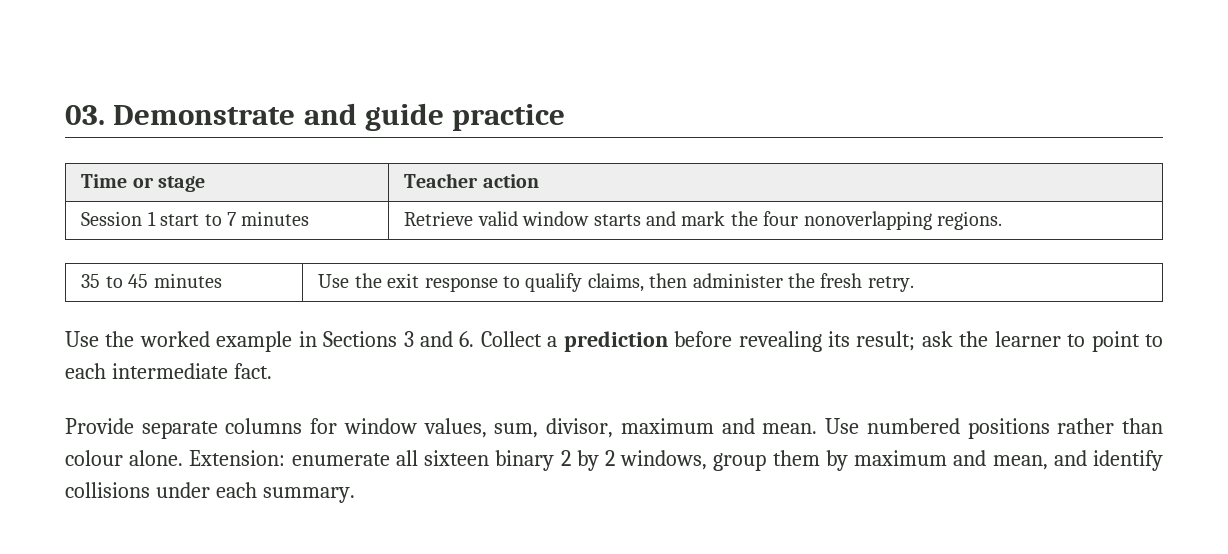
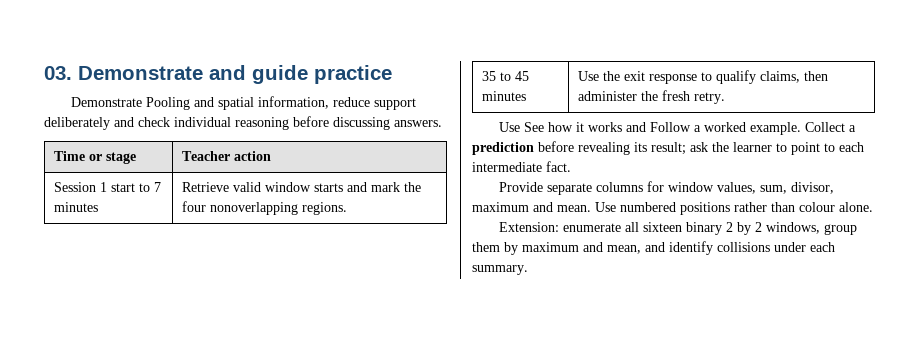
(566, 117) none -> [71,96,417,110] [44,116,442,130] // Demonstrate Pooling and spatial information, reduce support deliberately and check individual reasoning before discussing answers.
[105,331,475,352] the worked example in Sections 3 and 6. -> [524,122,802,135] See how it works and Follow a worked example.
(184, 458) none -> (873, 207) //

